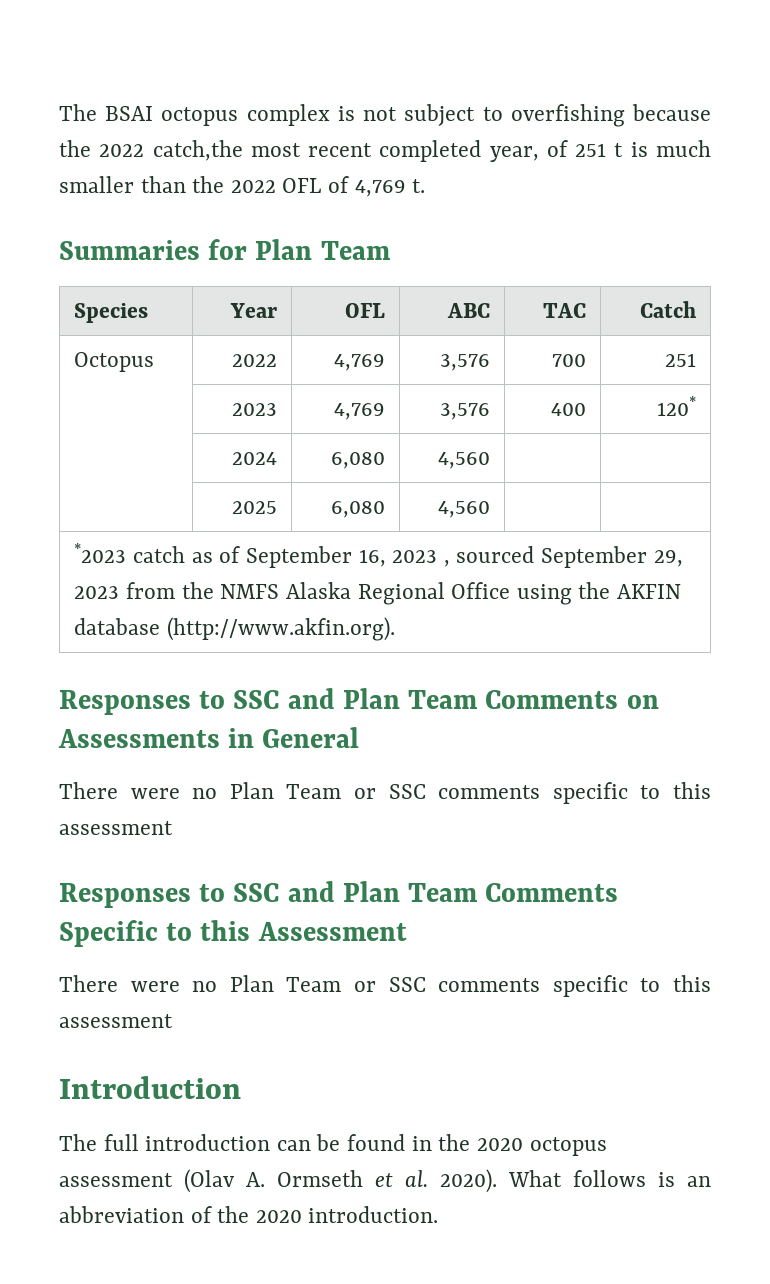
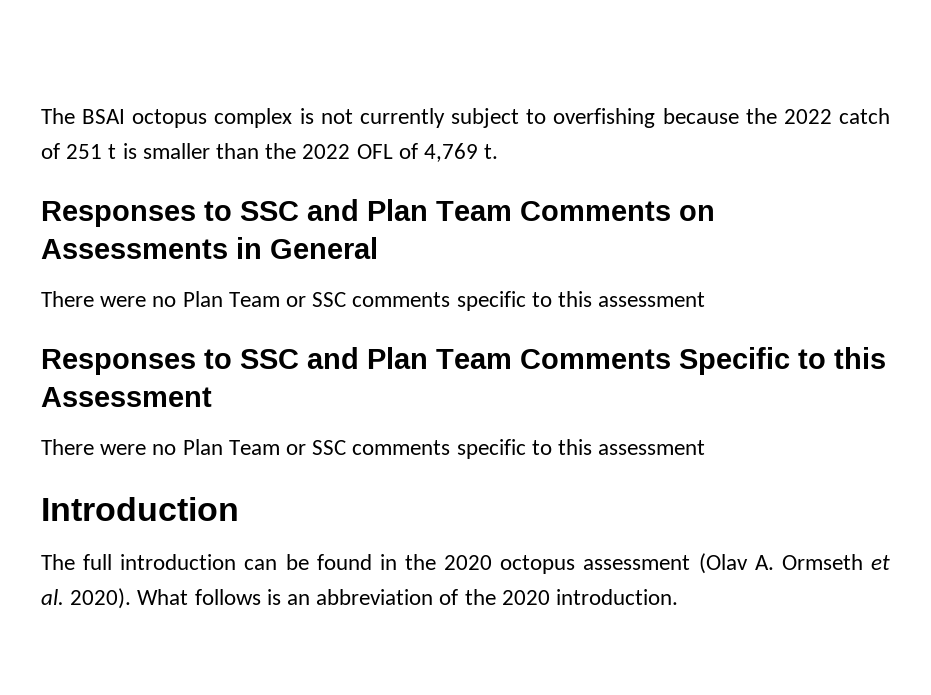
(398, 114) none -> [359,108,445,128] currently
[152,140,539,162] catch,the most recent completed year, -> [839,108,891,124] catch
[655,140,711,157] much -> (137, 151) none
[59,239,390,260] [74,303,149,323] [229,303,277,318] [344,303,385,318] [446,303,490,318] [542,303,586,318] [639,301,696,318] [74,352,155,372] [231,354,277,367] [333,354,385,371] [439,354,490,371] [551,354,586,367] [664,353,696,367] [231,403,277,416] [333,403,385,420] [439,403,490,420] [550,403,586,416] [656,396,696,416] [231,452,277,465] [330,452,385,469] [437,452,490,469] [231,501,277,514] [330,501,385,518] [437,501,490,518] [74,543,683,568] [74,582,681,605] [74,617,396,641] // Summaries for Plan Team // Species | Year | OFL | ABC | TAC | Catch // Octopus | 2022 | 4,769 | 3,576 | 700 | 251 // | 2023 | 4,769 | 3,576 | 400 | 120* // | 2024 | 6,080 | 4,560 | | // | 2025 | 6,080 | 4,560 | | // *2023 catch as of September 16, 2023 , sourced September 29, 2023 from the NMFS Alaska Regional Office using the AKFIN database (http://www.akfin.org). -> (499, 151) none

